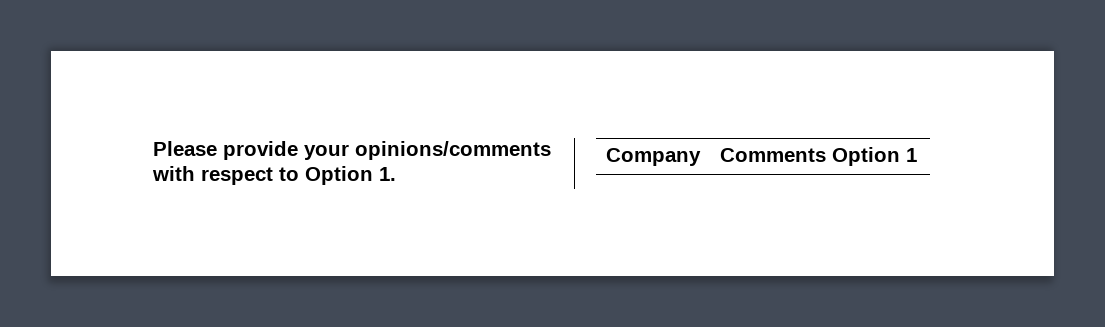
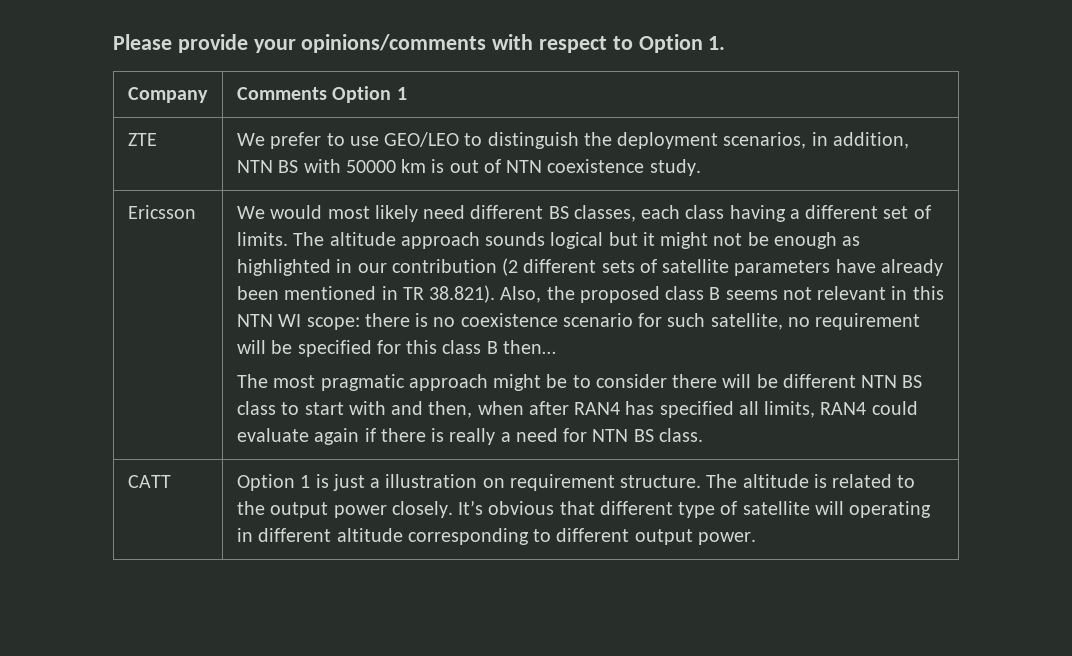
(917, 155) none -> [127,133,157,146] [236,132,909,149] [236,159,701,176] [127,205,196,219] [236,205,931,222] [236,232,861,249] [236,258,943,276] [236,285,944,303] [236,313,921,330] [236,340,556,357] [236,374,923,391] [236,401,918,418] [236,428,703,445] [127,475,171,488] [236,474,916,491] [236,500,932,518] [236,528,756,545] // ZTE | We prefer to use GEO/LEO to distinguish the deployment scenarios, in addition, NTN BS with 50000 km is out of NTN coexistence study. // Ericsson | We would most likely need different BS classes, each class having a different set of limits. The altitude approach sounds logical but it might not be enough as highlighted in our contribution (2 different sets of satellite parameters have already been mentioned in TR 38.821). Also, the proposed class B seems not relevant in this NTN WI scope: there is no coexistence scenario for such satellite, no requirement will be specified for this class B then… // The most pragmatic approach might be to consider there will be different NTN BS class to start with and then, when after RAN4 has specified all limits, RAN4 could evaluate again if there is really a need for NTN BS class. // CATT | Option 1 is just a illustration on requirement structure. The altitude is related to the output power closely. It’s obvious that different type of satellite will operating in different altitude corresponding to different output power.

